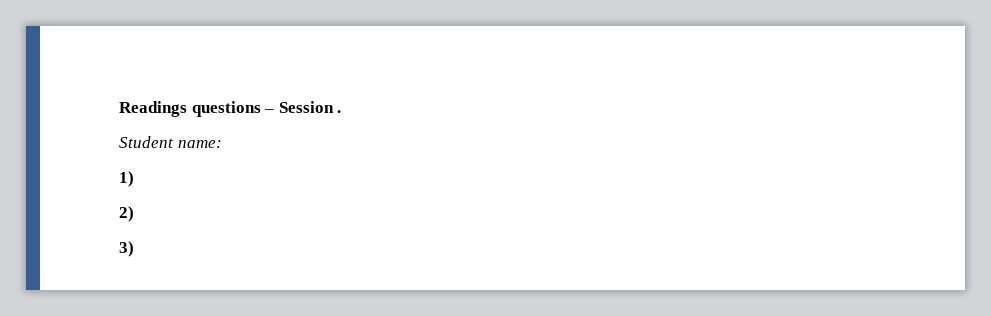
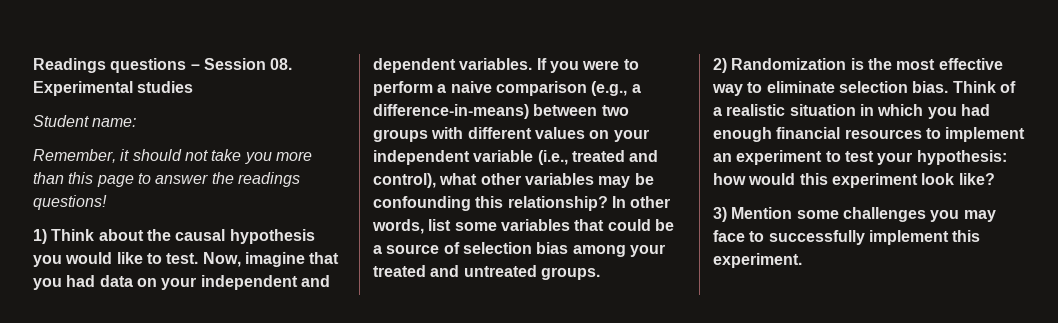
[337,110,342,113] . -> [270,58,293,70] [33,81,194,96] 08. Experimental studies
[119,171,134,187] [119,206,134,222] [119,241,134,257] 1) // 2) // 3) -> [33,149,312,164] [33,172,300,187] [33,195,107,210] [33,229,315,244] [33,252,340,267] [33,275,330,290] [373,58,639,73] [373,81,641,96] [373,104,629,119] [373,127,649,142] [373,150,659,165] [373,173,654,188] [373,196,671,211] [372,219,674,234] [373,242,665,257] [373,265,600,280] [713,58,1003,73] [712,81,1016,96] [713,104,990,119] [713,127,1026,142] [713,150,1007,165] [713,173,995,188] [713,207,996,222] [713,230,981,245] [713,253,802,268] Remember, it should not take you more than this page to answer the readings questions! // 1) Think about the causal hypothesis you would like to test. Now, imagine that you had data on your independent and dependent variables. If you were to perform a naive comparison (e.g., a difference-in-means) between two groups with different values on your independent variable (i.e., treated and control), what other variables may be confounding this relationship? In other words, list some variables that could be a source of selection bias among your treated and untreated groups. // 2) Randomization is the most effective way to eliminate selection bias. Think of a realistic situation in which you had enough financial resources to implement an experiment to test your hypothesis: how would this experiment look like? // 3) Mention some challenges you may face to successfully implement this experiment.

